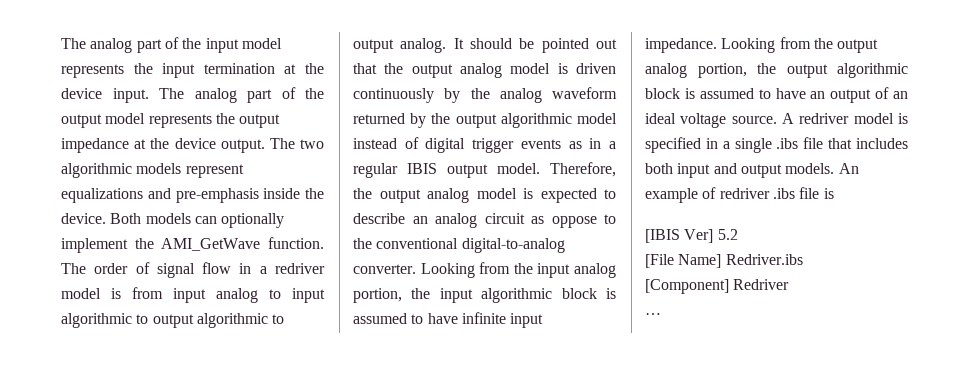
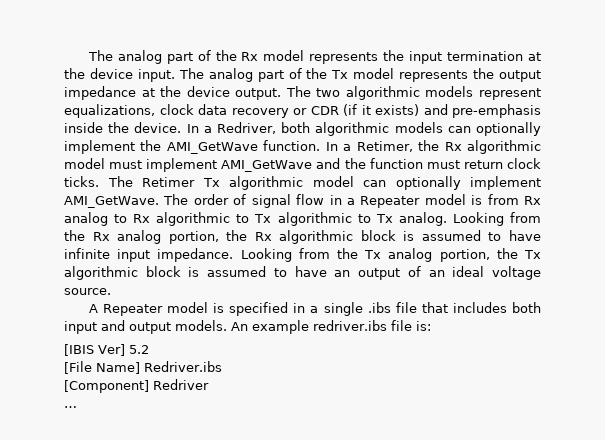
[61,37,239,53] The analog part of the input -> [87,50,259,64] The analog part of the Rx
[61,114,102,128] output -> [331,70,349,79] Tx
[61,188,143,203] equalizations -> [64,104,419,118] equalizations, clock data recovery or CDR (if it exists)
[110,213,142,224] Both -> [186,122,390,136] In a Redriver, both algorithmic
(324, 243) none -> [325,140,542,154] [64,158,541,172] [64,176,541,190] [64,196,159,208] In a Retimer, the Rx algorithmic model must implement AMI_GetWave and the function must return clock ticks. The Retimer Tx algorithmic model can optionally implement AMI_GetWave.
[274,263,325,274] redriver -> [360,196,421,208] Repeater
[173,288,206,303] input -> [524,196,542,205] Rx
[292,288,325,303] [61,313,285,328] [353,38,617,53] [353,63,616,78] [353,87,617,103] [353,113,617,128] [353,137,616,153] [353,162,616,178] [353,188,616,203] [353,213,616,228] [353,238,565,253] [353,262,616,278] [353,288,473,303] input algorithmic to output algorithmic to output analog. It should be pointed out that the output analog model is driven continuously by the analog waveform returned by the output algorithmic model instead of digital trigger events as in a regular IBIS output model. Therefore, the output analog model is expected to describe an analog circuit as oppose to the conventional digital-to-analog converter. Looking from the input analog portion, the input -> [133,212,541,226] [64,230,272,244] Rx algorithmic to Tx algorithmic to Tx analog. Looking from the Rx analog portion, the Rx
[837,39,879,53] [645,63,828,78] output analog portion, the output -> [364,248,541,262] Tx analog portion, the Tx
[782,113,850,124] A redriver -> [88,304,163,316] // A Repeater
[702,187,834,199] of redriver .ibs file is -> [313,320,431,331] redriver.ibs file is:

